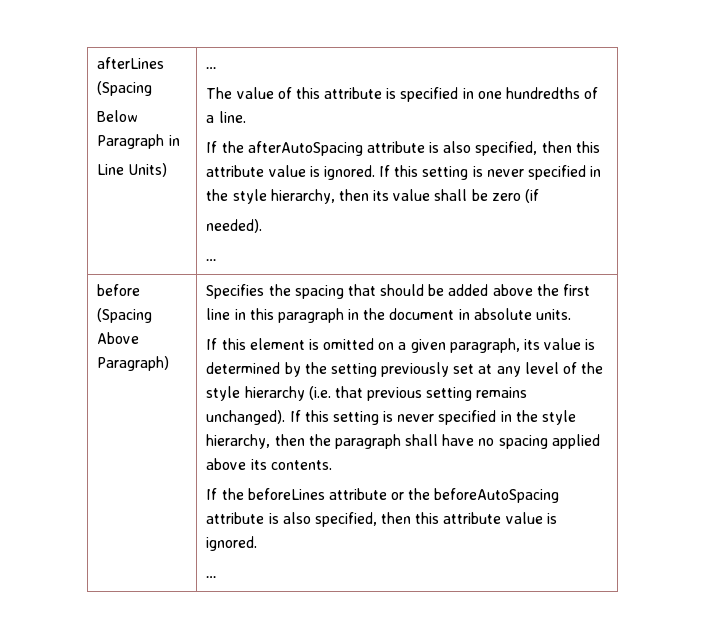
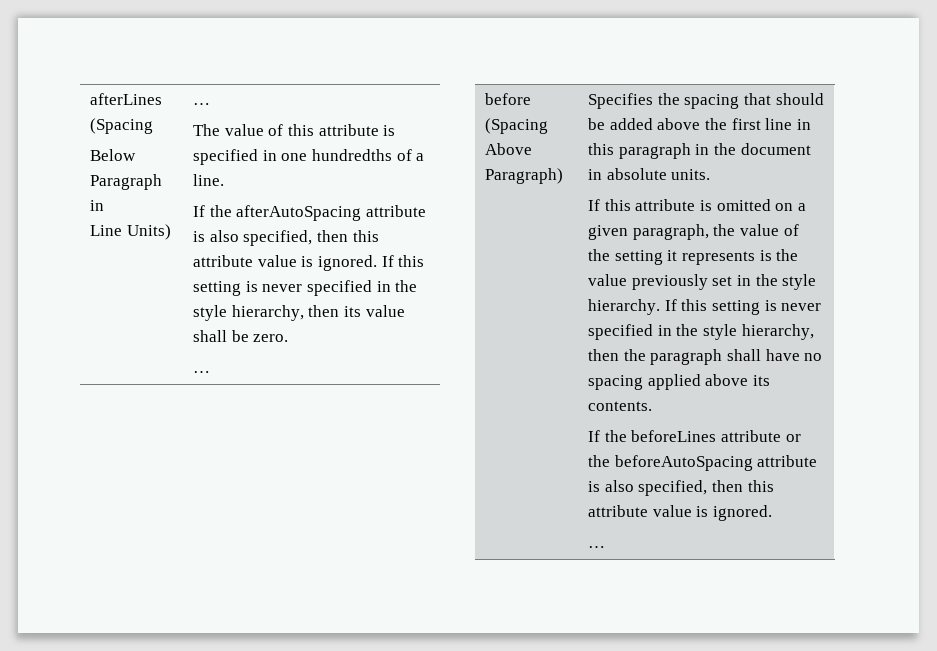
[491,189,540,203] [206,219,263,233] zero (if // needed). -> [253,334,289,342] zero.
[249,338,305,350] element -> [635,199,696,211] attribute
[524,338,596,350] [206,362,604,377] [206,386,528,401] [206,410,286,425] its value is determined by the setting previously set at any level of the style hierarchy (i.e. that previous setting remains unchanged). -> [713,224,799,236] [588,249,799,265] [588,274,817,290] [588,299,661,315] the value of the setting it represents is the value previously set in the style hierarchy.

